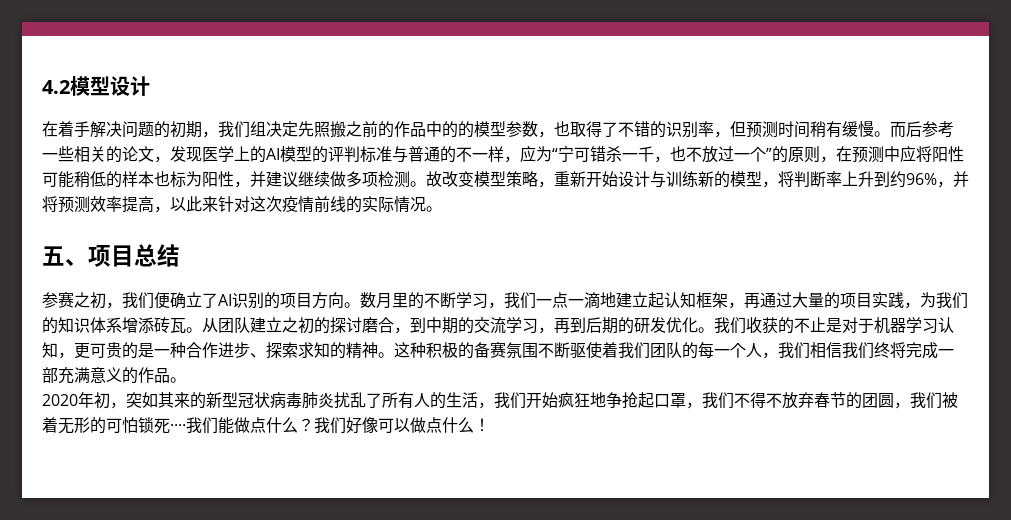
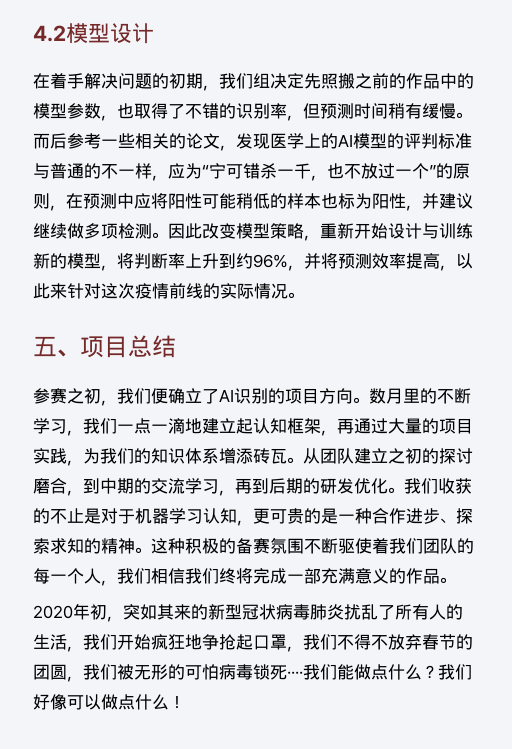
[458,121,474,138] 的 -> (474, 81) none
[426,171,442,187] 故 -> [168,223,202,239] 因此
[42,417,58,433] 着 -> (134, 672) none
(138, 425) none -> [219,664,253,680] 病毒

